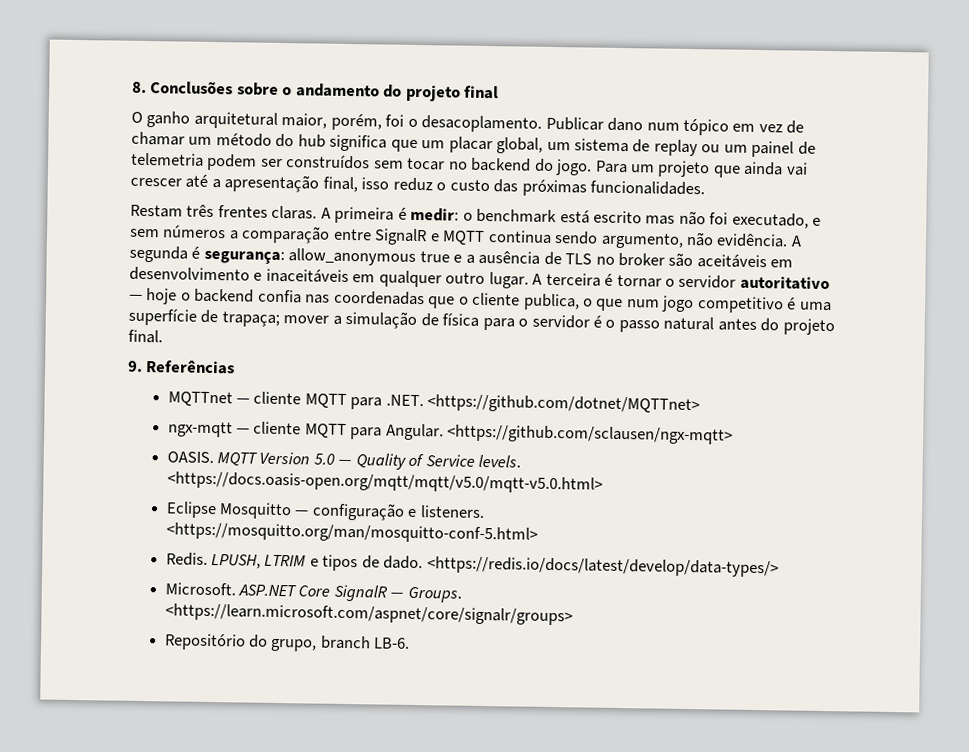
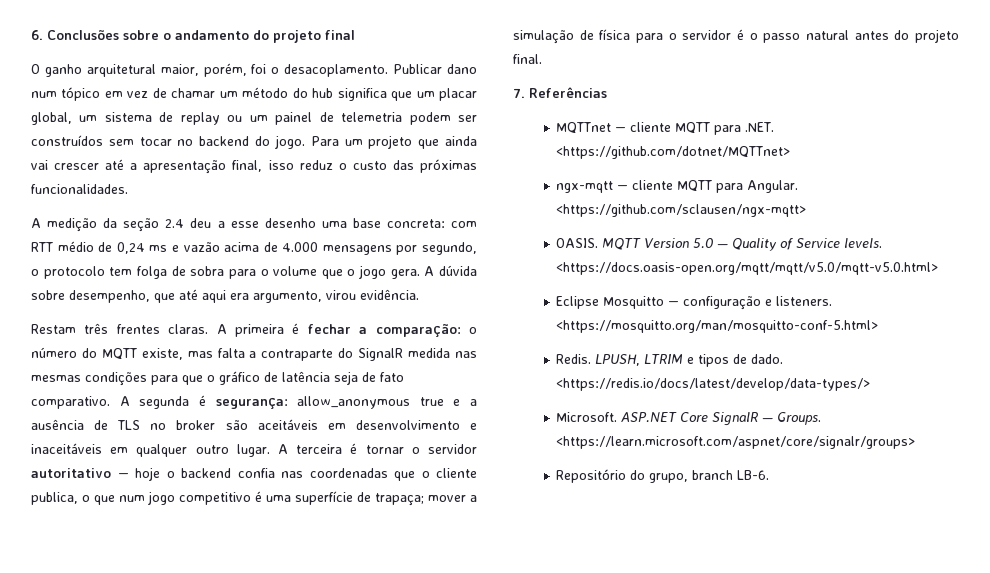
[132,81,147,94] 8. -> [31,30,43,40] 6.
(706, 188) none -> [31,218,477,232] [31,241,477,255] [31,265,478,279] [31,289,419,303] // A medição da seção 2.4 deu a esse desenho uma base concreta: com RTT médio de 0,24 ms e vazão acima de 4.000 mensagens por segundo, o protocolo tem folga de sobra para o volume que o jogo gera. A dúvida sobre desempenho, que até aqui era argumento, virou evidência.
[410,207,822,229] [130,224,789,249] medir: o benchmark está escrito mas não foi executado, e sem números a comparação entre SignalR e MQTT continua sendo argumento, não evidência. -> [307,324,477,337] [31,347,478,361] [31,371,404,386] [31,396,110,409] fechar a comparação: o número do MQTT existe, mas falta a contraparte do SignalR medida nas mesmas condições para que o gráfico de latência seja de fato comparativo.
[128,360,143,372] 9. -> [513,88,525,98] 7.

